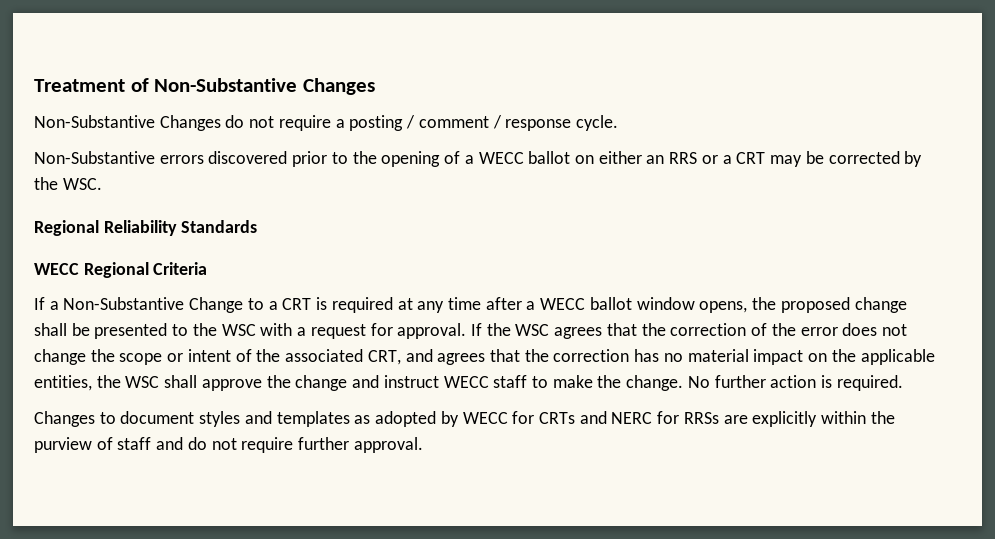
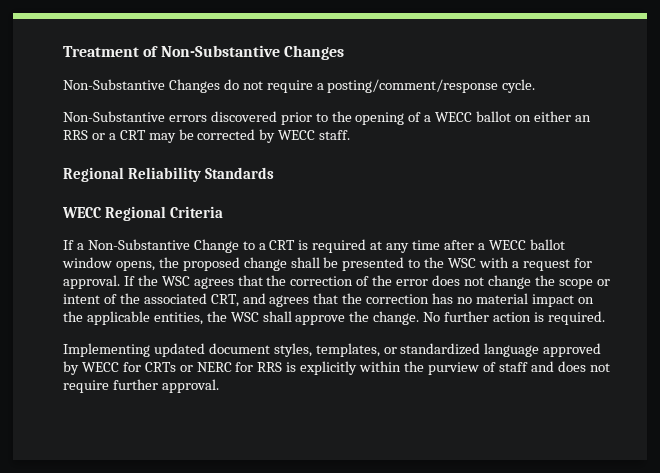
[349,115,572,131] posting / comment / response -> [327,79,499,93] posting/comment/response
[34,177,102,190] the WSC. -> [278,130,351,140] WECC staff.
[295,375,622,391] change and instruct WECC staff to make the -> (370, 316) none
[34,411,437,427] Changes to document styles and templates as adopted -> [63,343,602,357] Implementing updated document styles, templates, or standardized language approved
[579,411,607,424] and -> [179,365,193,372] or
[683,412,748,424] RRSs are -> [257,362,297,372] RRS is
[187,437,207,450] do -> [557,361,586,372] does

